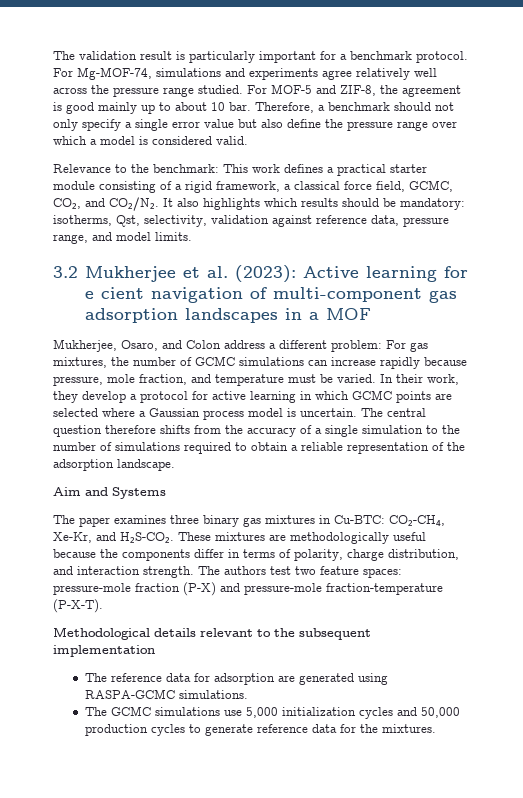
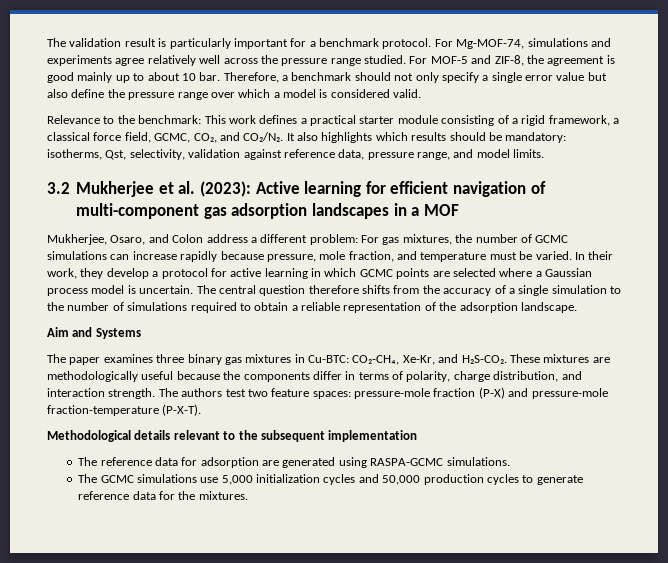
[84,287,144,299] e cient -> [390,181,449,194] efficient

